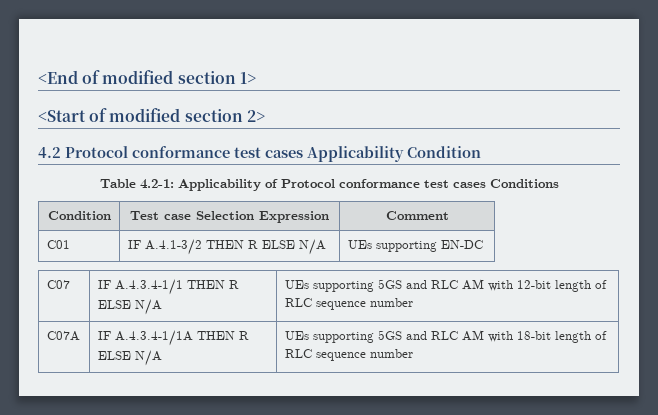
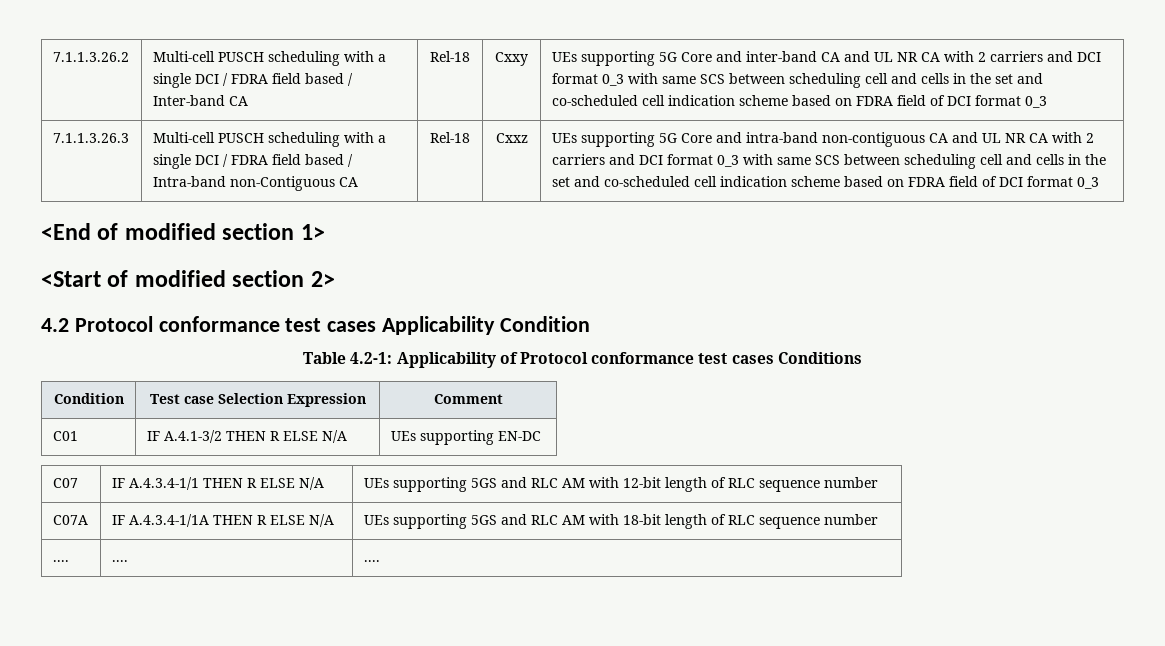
(38, 77) none -> [52,52,129,62] [152,51,386,66] [152,73,353,88] [152,95,248,106] [430,51,470,62] [495,52,528,66] [551,51,1101,66] [551,73,1043,88] [551,95,1047,108] [52,133,129,143] [152,132,386,147] [152,154,353,169] [152,176,358,191] [430,132,470,143] [495,133,528,143] [551,132,1094,147] [551,154,1106,169] [551,176,1099,189] 7.1.1.3.26.2 | Multi-cell PUSCH scheduling with a single DCI / FDRA field based / Inter-band CA | Rel-18 | Cxxy | UEs supporting 5G Core and inter-band CA and UL NR CA with 2 carriers and DCI format 0_3 with same SCS between scheduling cell and cells in the set and co-scheduled cell indication scheme based on FDRA field of DCI format 0_3 // 7.1.1.3.26.3 | Multi-cell PUSCH scheduling with a single DCI / FDRA field based / Intra-band non-Contiguous CA | Rel-18 | Cxxz | UEs supporting 5G Core and intra-band non-contiguous CA and UL NR CA with 2 carriers and DCI format 0_3 with same SCS between scheduling cell and cells in the set and co-scheduled cell indication scheme based on FDRA field of DCI format 0_3 //
(413, 353) none -> [52,560,69,562] [111,560,128,562] [363,560,380,562] // .... | .... | ....

